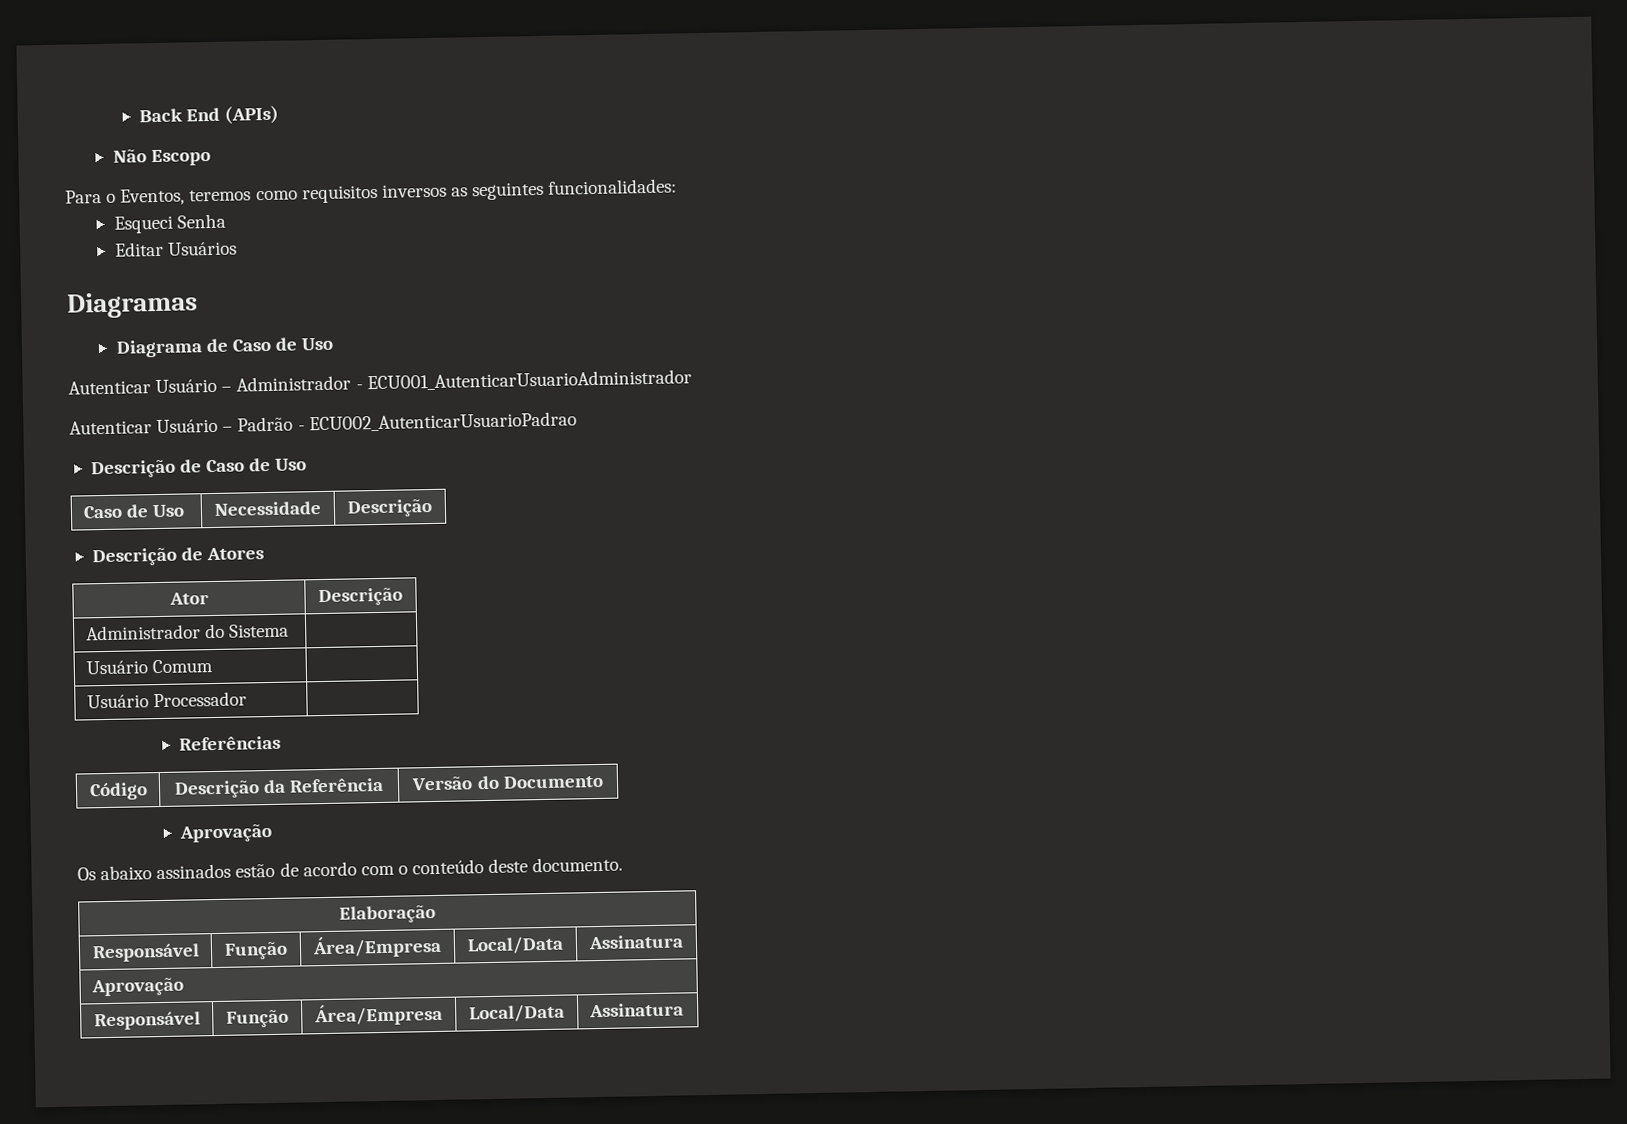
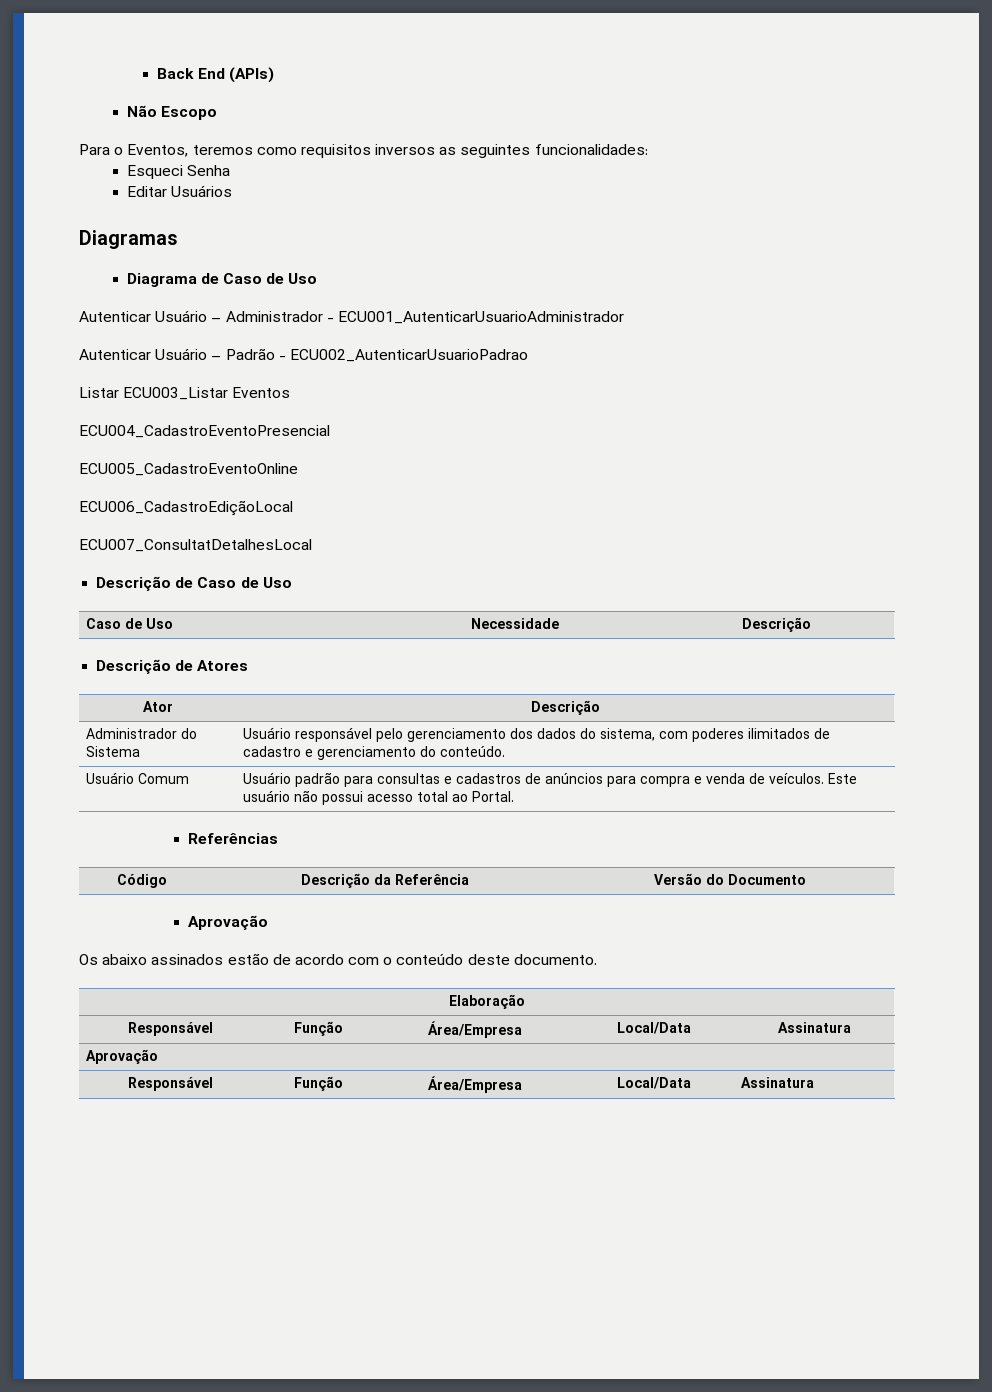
(577, 422) none -> [79,387,291,400] [79,425,330,438] [79,463,298,476] [79,500,293,516] [79,539,312,552] // Listar ECU003_Listar Eventos // ECU004_CadastroEventoPresencial // ECU005_CadastroEventoOnline // ECU006_CadastroEdiçãoLocal // ECU007_ConsultatDetalhesLocal
[85,659,214,675] [86,691,248,709] // Usuário Comum | // Usuário Processador | -> [242,727,830,742] [242,746,505,760] [85,772,189,784] [242,772,857,787] [242,790,514,805] Usuário responsável pelo gerenciamento dos dados do sistema, com poderes ilimitados de cadastro e gerenciamento do conteúdo. // Usuário Comum | Usuário padrão para consultas e cadastros de anúncios para compra e venda de veículos. Este usuário não possui acesso total ao Portal.

